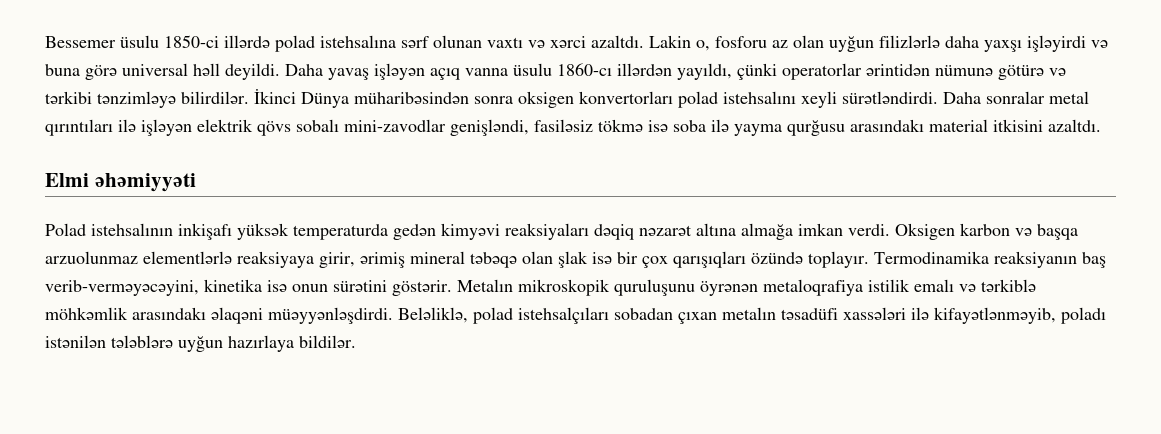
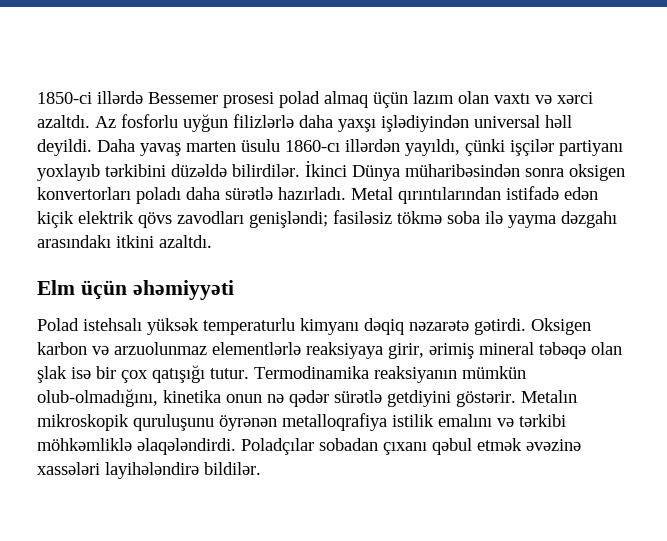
[45,35,1108,52] [45,64,117,80] Bessemer üsulu 1850-ci illərdə polad istehsalına sərf olunan vaxtı və xərci azaltdı. Lakin o, fosforu az olan uyğun filizlərlə daha yaxşı işləyirdi və buna görə -> [37,91,593,108] [37,114,469,132] 1850-ci illərdə Bessemer prosesi polad almaq üçün lazım olan vaxtı və xərci azaltdı. Az fosforlu uyğun filizlərlə daha yaxşı işlədiyindən
[374,63,508,80] işləyən açıq vanna -> [186,141,236,152] marten
[782,63,1066,80] [45,91,176,108] operatorlar ərintidən nümunə götürə və tərkibi tənzimləyə -> [510,139,623,156] [37,164,227,181] işçilər partiyanı yoxlayıb tərkibini düzəldə
[678,91,1089,108] [45,119,529,136] polad istehsalını xeyli sürətləndirdi. Daha sonralar metal qırıntıları ilə işləyən elektrik qövs sobalı mini-zavodlar genişləndi, -> [136,186,598,204] [37,211,328,228] poladı daha sürətlə hazırladı. Metal qırıntılarından istifadə edən kiçik elektrik qövs zavodları genişləndi;
[648,120,668,132] isə -> (442, 217) none
[787,119,1043,136] qurğusu arasındakı material itkisini -> [561,211,617,228] [37,235,154,248] dəzgahı arasındakı itkini
[45,173,89,187] Elmi -> [37,280,127,300] Elm üçün
[91,223,890,240] istehsalının inkişafı yüksək temperaturda gedən kimyəvi reaksiyaları dəqiq nəzarət altına almağa imkan verdi. -> [83,318,526,335] istehsalı yüksək temperaturlu kimyanı dəqiq nəzarətə gətirdi.
[1037,224,1078,240] başqa -> (109, 350) none
[673,251,1106,268] [45,279,387,296] qarışıqları özündə toplayır. Termodinamika reaksiyanın baş verib-verməyəcəyini, kinetika isə onun sürətini -> [152,365,526,383] [37,389,451,407] qatışığı tutur. Termodinamika reaksiyanın mümkün olub-olmadığını, kinetika onun nə qədər sürətlə getdiyini
[763,279,1036,296] [45,307,1106,324] [45,335,294,352] metaloqrafiya istilik emalı və tərkiblə möhkəmlik arasındakı əlaqəni müəyyənləşdirdi. Beləliklə, polad istehsalçıları sobadan çıxan metalın təsadüfi xassələri ilə kifayətlənməyib, poladı istənilən tələblərə uyğun hazırlaya -> [282,413,566,431] [37,438,581,455] [37,462,199,479] metalloqrafiya istilik emalını və tərkibi möhkəmliklə əlaqələndirdi. Poladçılar sobadan çıxanı qəbul etmək əvəzinə xassələri layihələndirə

